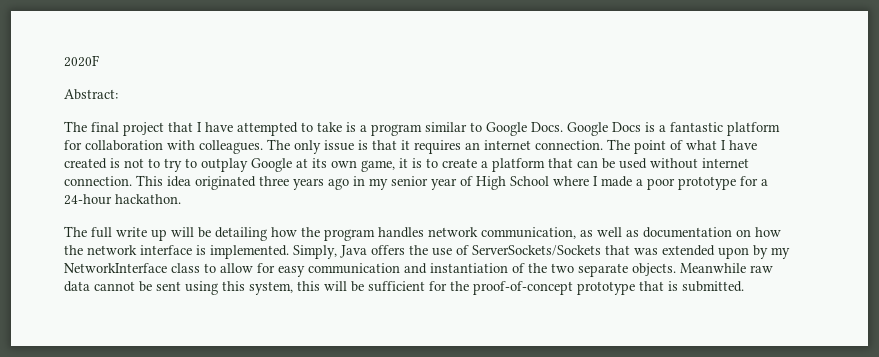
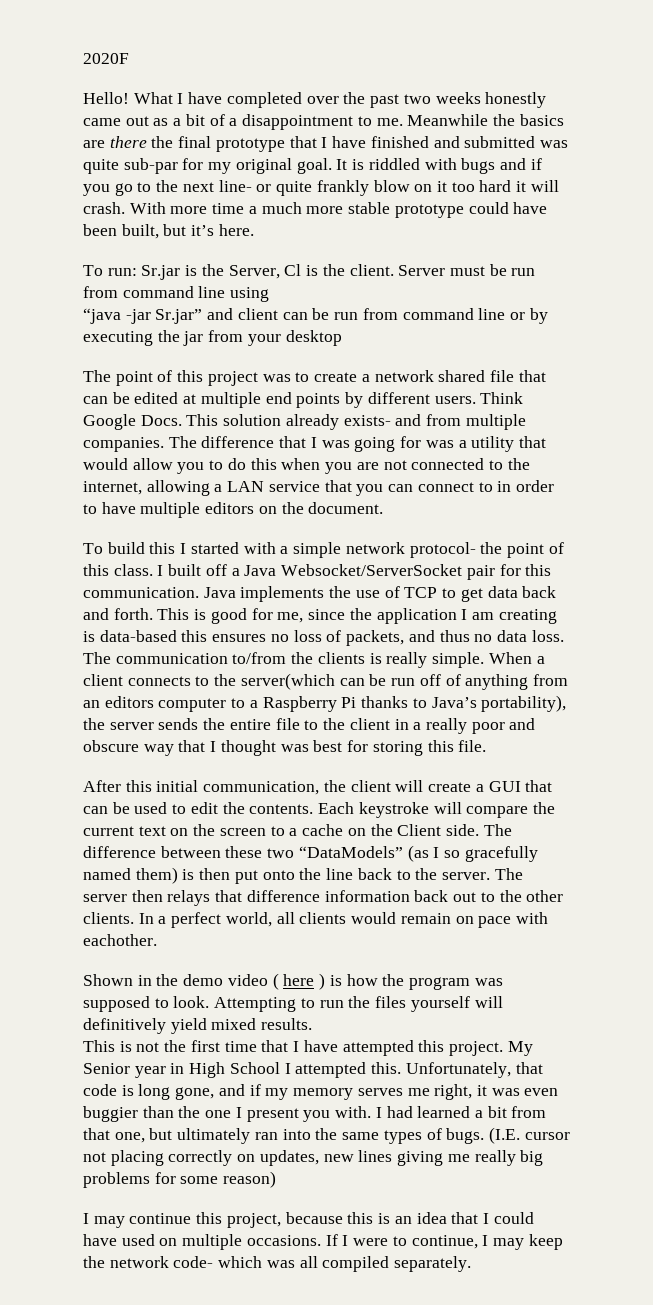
[64,89,118,100] [64,121,780,136] [64,139,757,154] [64,158,749,172] [64,175,768,190] [64,194,181,205] [64,226,781,241] [64,245,790,259] [64,263,773,277] [64,281,744,295] Abstract: // The final project that I have attempted to take is a program similar to Google Docs. Google Docs is a fantastic platform for collaboration with colleagues. The only issue is that it requires an internet connection. The point of what I have created is not to try to outplay Google at its own game, it is to create a platform that can be used without internet connection. This idea originated three years ago in my senior year of High School where I made a poor prototype for a 24-hour hackathon. // The full write up will be detailing how the program handles network communication, as well as documentation on how the network interface is implemented. Simply, Java offers the use of ServerSockets/Sockets that was extended upon by my NetworkInterface class to allow for easy communication and instantiation of the two separate objects. Meanwhile raw data cannot be sent using this system, this will be sufficient for the proof-of-concept prototype that is submitted. -> [83,92,547,108] [83,114,564,130] [83,136,568,152] [83,158,542,174] [83,180,559,196] [83,202,548,218] [83,224,254,239] [83,264,536,280] [83,286,270,302] [83,308,548,324] [83,330,342,346] [83,370,546,386] [83,392,524,408] [83,414,526,430] [83,436,546,452] [83,458,530,474] [83,480,554,496] [83,502,384,518] [83,542,564,558] [83,564,552,580] [83,586,557,602] [83,608,557,624] [83,630,564,646] [83,652,545,668] [83,673,568,690] [83,695,567,712] [83,718,536,734] [83,740,487,756] [83,780,553,795] [83,802,555,818] [83,824,512,836] [83,845,538,862] [83,867,523,884] [83,890,564,906] [83,912,548,928] [83,934,157,946] [83,973,503,990] [83,996,503,1012] [83,1018,313,1034] [83,1040,533,1056] [83,1062,543,1078] [83,1084,559,1100] [83,1106,547,1122] [83,1127,570,1144] [83,1150,544,1166] [83,1171,277,1188] [83,1212,534,1228] [83,1234,563,1250] [83,1256,472,1272] Hello! What I have completed over the past two weeks honestly came out as a bit of a disappointment to me. Meanwhile the basics are there the final prototype that I have finished and submitted was quite sub-par for my original goal. It is riddled with bugs and if you go to the next line- or quite frankly blow on it too hard it will crash. With more time a much more stable prototype could have been built, but it’s here. // To run: Sr.jar is the Server, Cl is the client. Server must be run from command line using // “java -jar Sr.jar” and client can be run from command line or by executing the jar from your desktop // The point of this project was to create a network shared file that can be edited at multiple end points by different users. Think Google Docs. This solution already exists- and from multiple companies. The difference that I was going for was a utility that would allow you to do this when you are not connected to the internet, allowing a LAN service that you can connect to in order to have multiple editors on the document. // To build this I started with a simple network protocol- the point of this class. I built off a Java Websocket/ServerSocket pair for this communication. Java implements the use of TCP to get data back and forth. This is good for me, since the application I am creating is data-based this ensures no loss of packets, and thus no data loss. The communication to/from the clients is really simple. When a client connects to the server(which can be run off of anything from an editors computer to a Raspberry Pi thanks to Java’s portability), the server sends the entire file to the client in a really poor and obscure way that I thought was best for storing this file. // After this initial communication, the client will create a GUI that can be used to edit the contents. Each keystroke will compare the current text on the screen to a cache on the Client side. The difference between these two “DataModels” (as I so gracefully named them) is then put onto the line back to the server. The server then relays that difference information back out to the other clients. In a perfect world, all clients would remain on pace with eachother. // Shown in the demo video ( here ) is how the program was supposed to look. Attempting to run the files yourself will definitively yield mixed results. // This is not the first time that I have attempted this project. My Senior year in High School I attempted this. Unfortunately, that code is long gone, and if my memory serves me right, it was even buggier than the one I present you with. I had learned a bit from that one, but ultimately ran into the same types of bugs. (I.E. cursor not placing correctly on updates, new lines giving me really big problems for some reason) // I may continue this project, because this is an idea that I could have used on multiple occasions. If I were to continue, I may keep the network code- which was all compiled separately.

